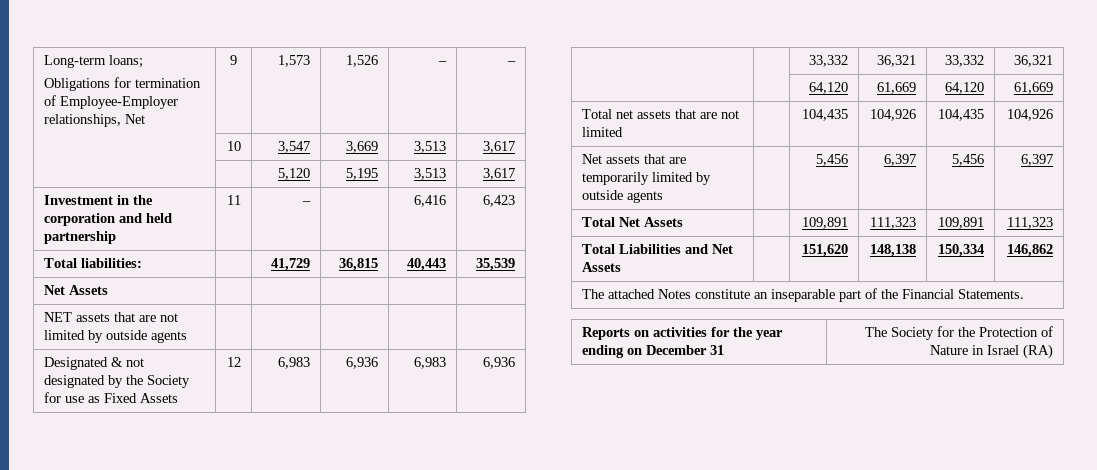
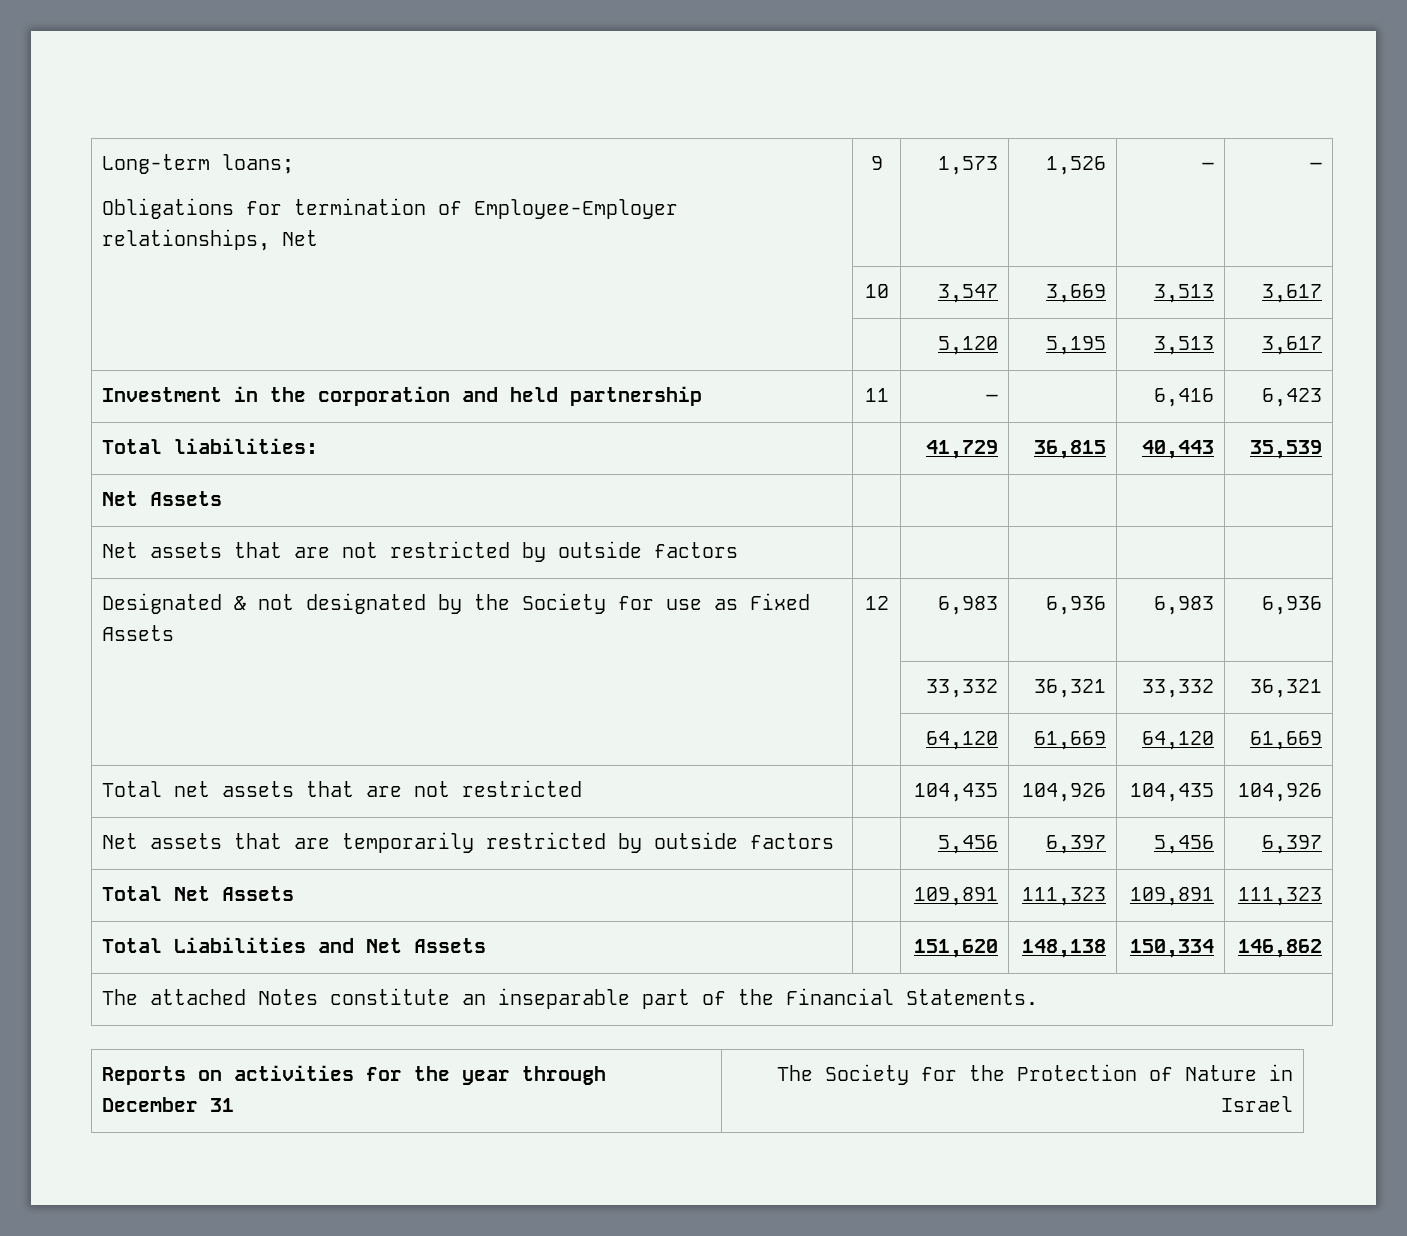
[43,312,178,322] [43,330,187,343] NET assets that are not limited by outside agents -> [102,541,739,562] Net assets that are not restricted by outside factors
[581,127,623,137] limited -> [462,780,583,797] restricted
[651,172,711,185] [581,190,663,203] limited by outside agents -> [486,832,835,853] restricted by outside factors
[581,345,642,358] ending on -> [522,1066,607,1085] through
[1023,344,1054,359] (RA) -> (1293, 1104) none

